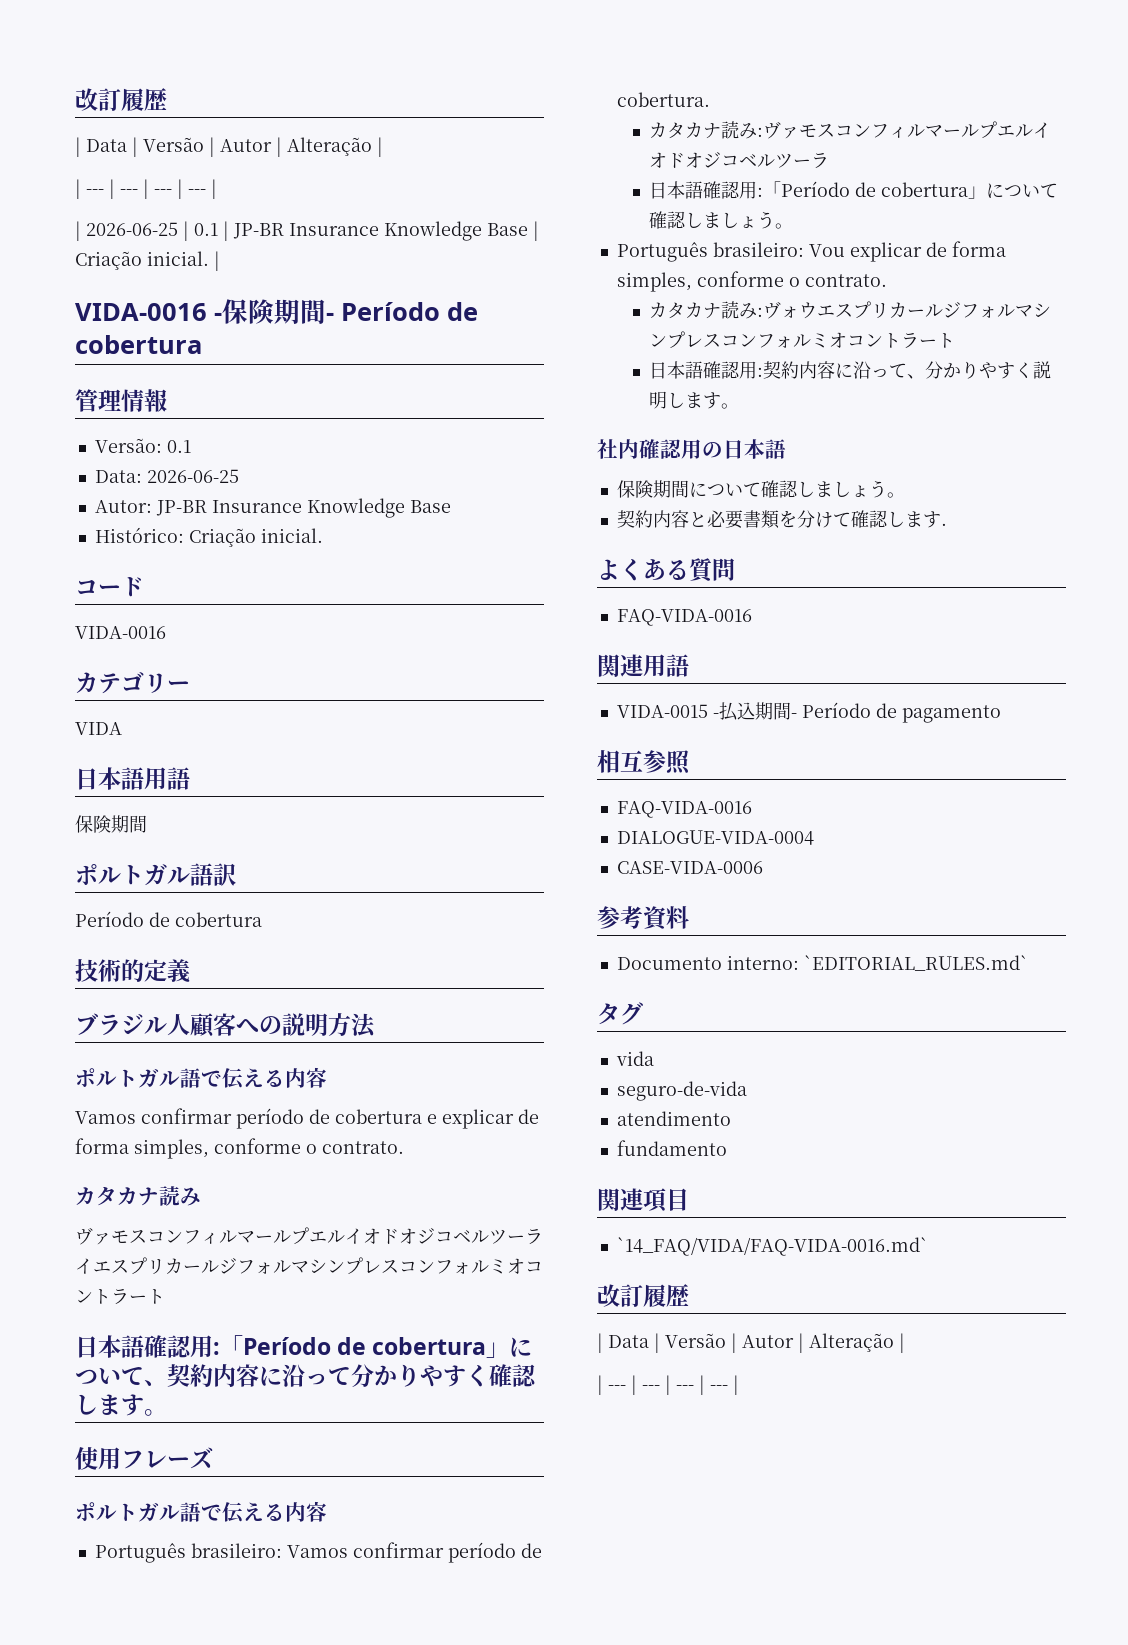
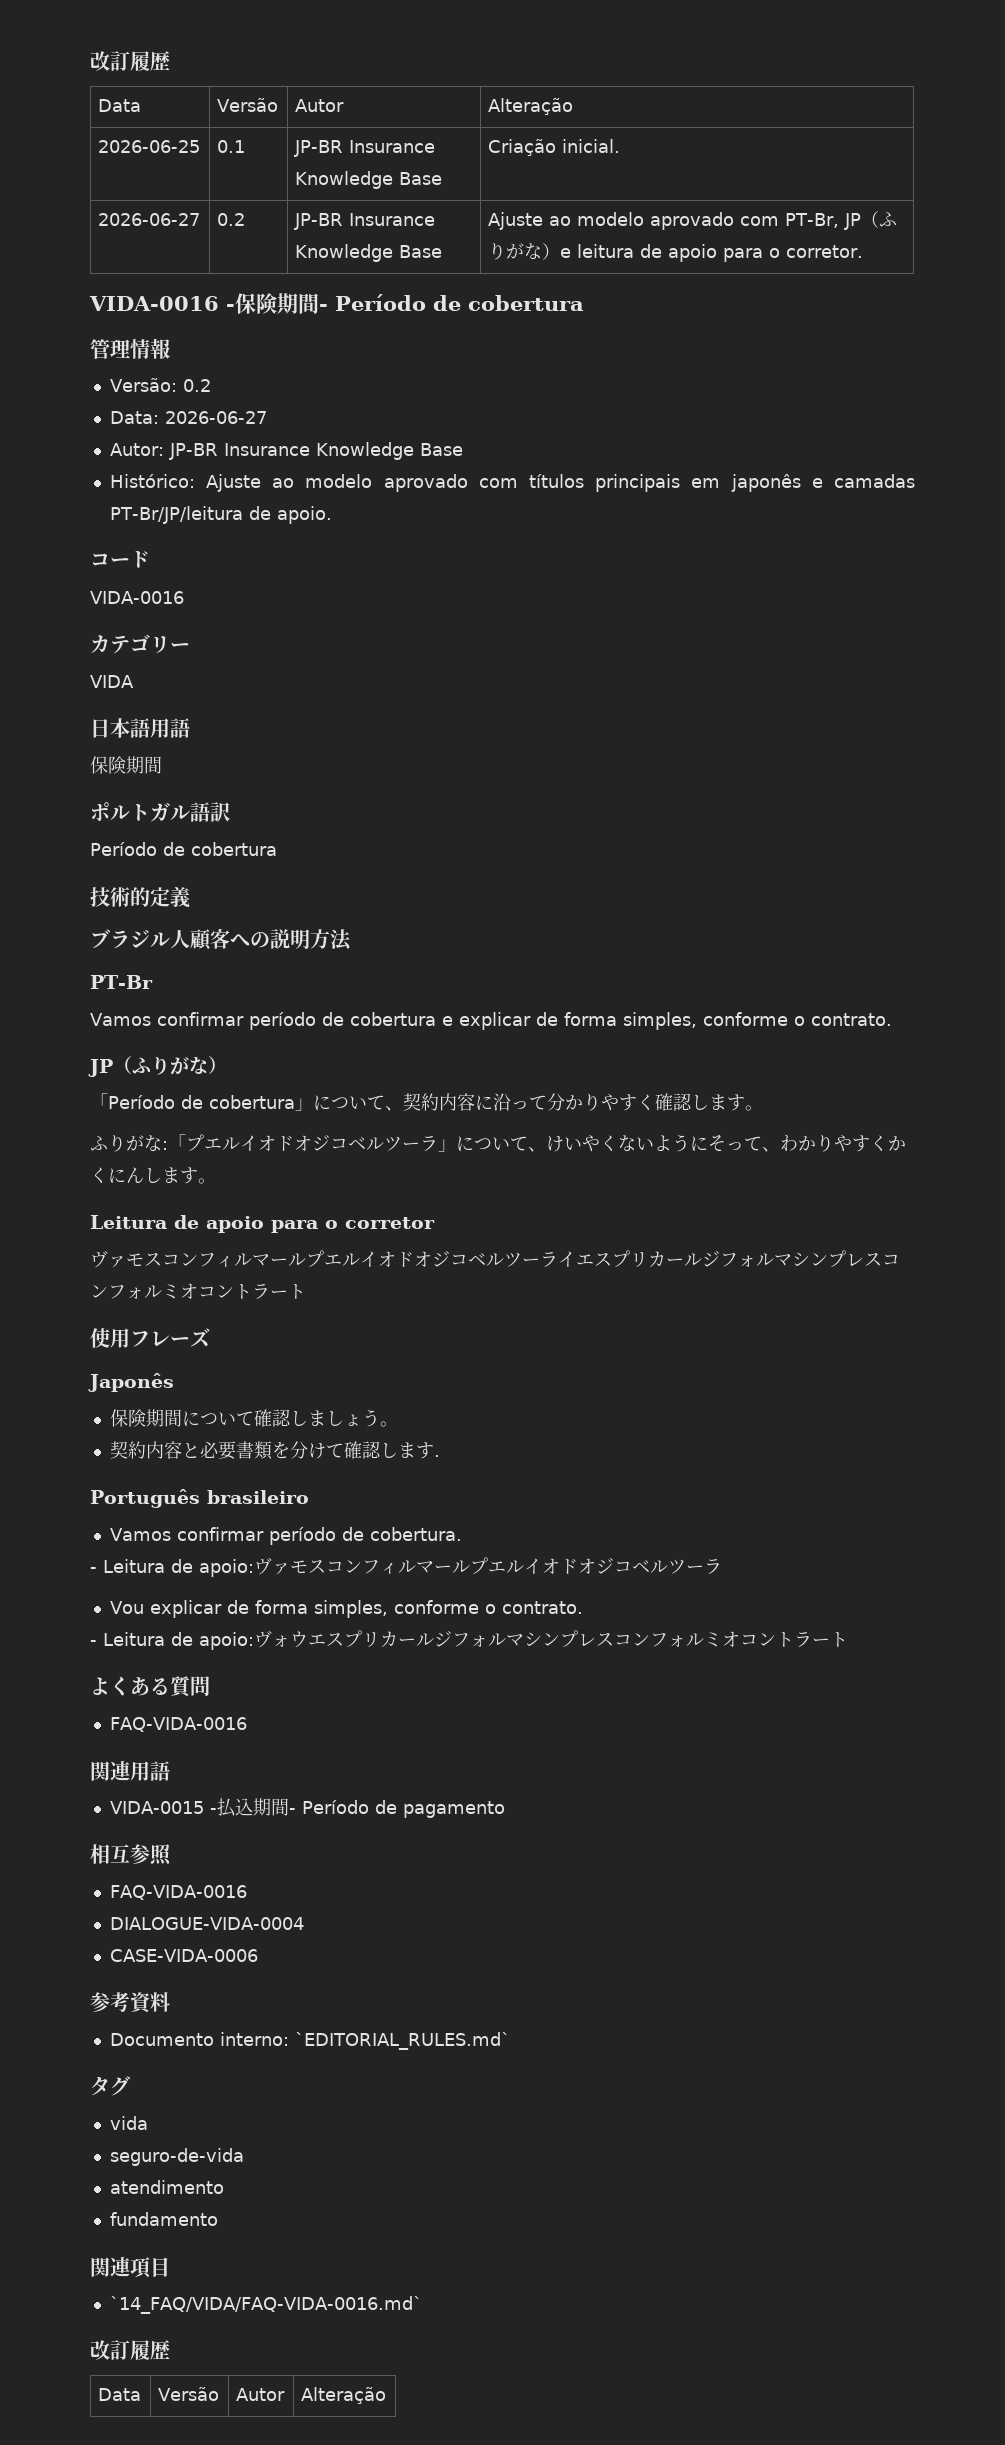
[75,88,167,111] [75,137,383,157] [75,179,217,199] [75,221,539,241] [75,251,220,271] 改訂履歴 // | Data | Versão | Autor | Alteração | // | --- | --- | --- | --- | // | 2026-06-25 | 0.1 | JP-BR Insurance Knowledge Base | Criação inicial. | -> [90,51,170,71] [98,99,142,112] [217,98,279,112] [295,99,345,112] [488,98,574,115] [98,140,201,153] [217,140,246,153] [294,140,436,157] [295,171,443,189] [488,139,621,156] [98,213,201,226] [217,213,246,226] [294,213,436,230] [295,244,443,262] [488,211,898,230] [488,242,864,262] 改訂履歴 // Data | Versão | Autor | Alteração // 2026-06-25 | 0.1 | JP-BR Insurance Knowledge Base | Criação inicial. // 2026-06-27 | 0.2 | JP-BR Insurance Knowledge Base | Ajuste ao modelo aprovado com PT-Br, JP（ふりがな）e leitura de apoio para o corretor.
[166,440,191,453] 0.1 -> [182,379,211,392] 0.2
[146,469,239,483] 2026-06-25 -> [164,411,267,424] 2026-06-27
[188,528,323,547] Criação inicial. -> [206,474,916,492] [109,506,332,524] Ajuste ao modelo aprovado com títulos principais em japonês e camadas PT-Br/JP/leitura de apoio.
[75,1067,327,1090] ポルトガル語で伝える内容 -> [90,975,153,989] PT-Br
[75,1186,201,1206] カタカナ読み -> [88,1056,227,1077] [90,1093,763,1111] [90,1134,906,1152] [90,1167,216,1184] [90,1215,435,1233] JP（ふりがな） // 「Período de cobertura」について、契約内容に沿って分かりやすく確認します。 // ふりがな:「プエルイオドオジコベルツーラ」について、けいやくないようにそって、わかりやすくかくにんします。 // Leitura de apoio para o corretor
[75,1335,533,1358] [75,1364,537,1388] [75,1394,167,1416] [75,1447,213,1470] [75,1501,327,1524] [94,1542,542,1563] [616,92,710,107] [649,121,1052,139] [649,152,830,169] [649,181,1059,199] [649,211,794,229] [616,241,1006,262] [616,271,887,292] [649,301,1052,319] [649,331,956,349] [649,361,1052,379] [649,391,740,409] [597,439,786,459] 日本語確認用:「Período de cobertura」について、契約内容に沿って分かりやすく確認します。 // 使用フレーズ // ポルトガル語で伝える内容 // Português brasileiro: Vamos confirmar período de cobertura. // カタカナ読み:ヴァモスコンフィルマールプエルイオドオジコベルツーラ // 日本語確認用:「Período de cobertura」について確認しましょう。 // Português brasileiro: Vou explicar de forma simples, conforme o contrato. // カタカナ読み:ヴォウエスプリカールジフォルマシンプレスコンフォルミオコントラート // 日本語確認用:契約内容に沿って、分かりやすく説明します。 // 社内確認用の日本語 -> [90,1328,210,1348] [88,1373,174,1392] 使用フレーズ // Japonês
(947, 524) none -> [90,1489,309,1508] [109,1527,462,1545] [90,1557,722,1577] [109,1600,583,1618] [90,1630,848,1650] // Português brasileiro // Vamos confirmar período de cobertura. // - Leitura de apoio:ヴァモスコンフィルマールプエルイオドオジコベルツーラ // Vou explicar de forma simples, conforme o contrato. // - Leitura de apoio:ヴォウエスプリカールジフォルマシンプレスコンフォルミオコントラート
[597,1333,905,1353] [597,1375,739,1395] // | Data | Versão | Autor | Alteração | // | --- | --- | --- | --- | -> [98,2388,142,2401] [158,2387,220,2401] [236,2388,286,2401] [301,2387,387,2404] // Data | Versão | Autor | Alteração

